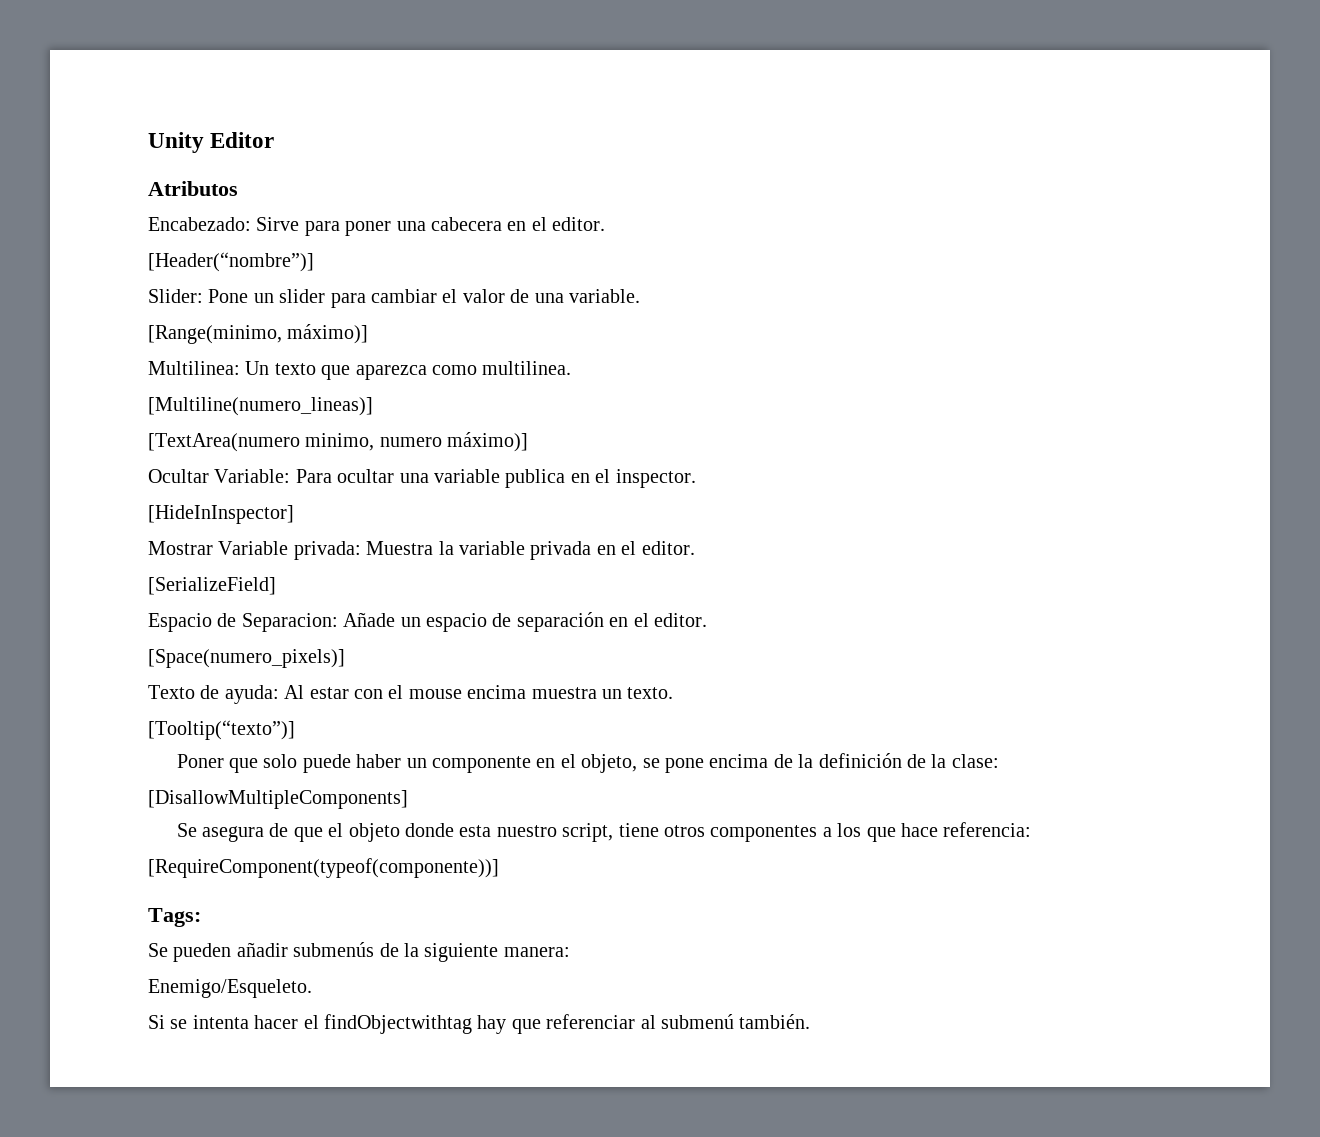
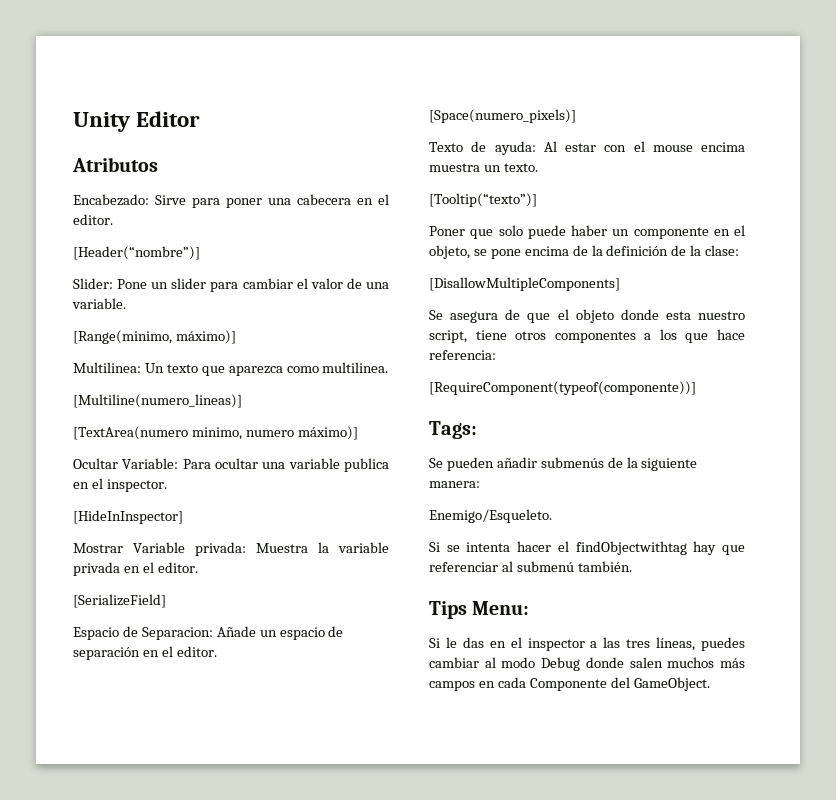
(811, 1021) none -> [429,601,530,619] [429,637,745,651] [429,657,745,671] [429,677,710,691] // Tips Menu: // Si le das en el inspector a las tres líneas, puedes cambiar al modo Debug donde salen muchos más campos en cada Componente del GameObject.

